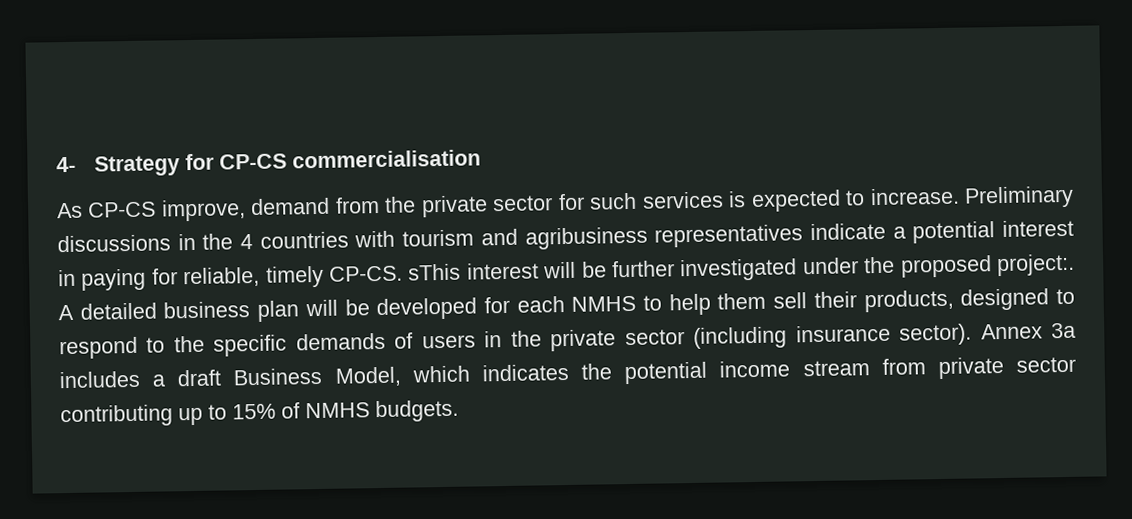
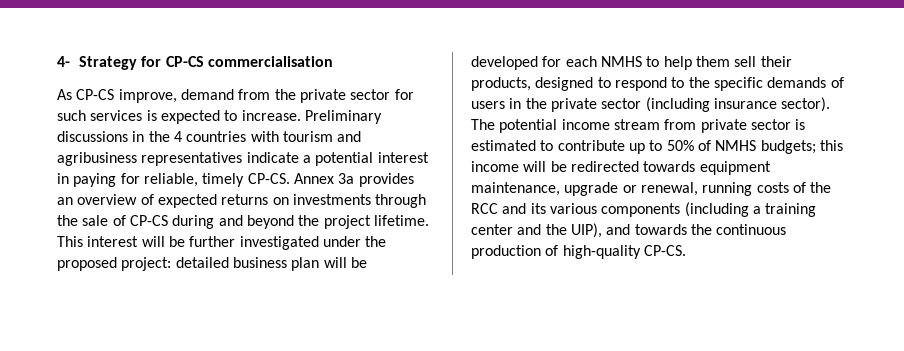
[408,263,462,281] sThis -> [293,173,414,187] [57,194,427,208] [57,215,429,229] [57,236,83,247] Annex 3a provides an overview of expected returns on investments through the sale of CP-CS during and beyond the project lifetime. This
[995,253,1075,277] [58,304,74,321] project:. A -> [121,257,172,271] project:
[980,322,1076,340] [59,363,613,389] Annex 3a includes a draft Business Model, which indicates the -> [471,119,495,130] The
[60,404,173,428] contributing -> [795,119,806,130] [471,140,625,151] is estimated to contribute
[232,403,276,420] 15% -> [666,140,694,151] 50%
[375,399,459,423] budgets. -> [760,140,843,154] [471,161,771,175] [471,182,832,196] [471,202,817,217] [471,223,787,238] [471,245,686,259] budgets; this income will be redirected towards equipment maintenance, upgrade or renewal, running costs of the RCC and its various components (including a training center and the UIP), and towards the continuous production of high-quality CP-CS.

